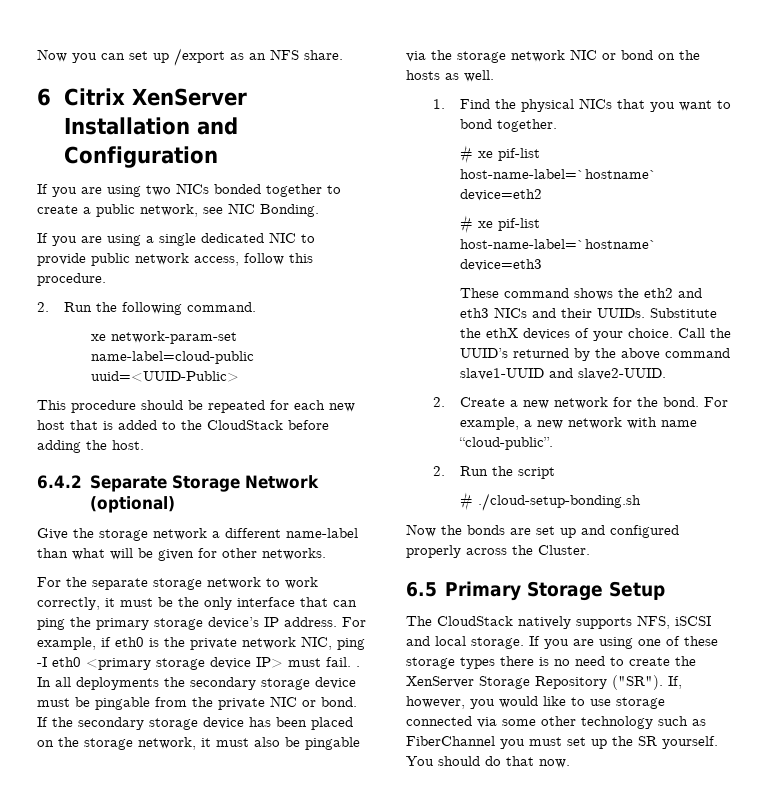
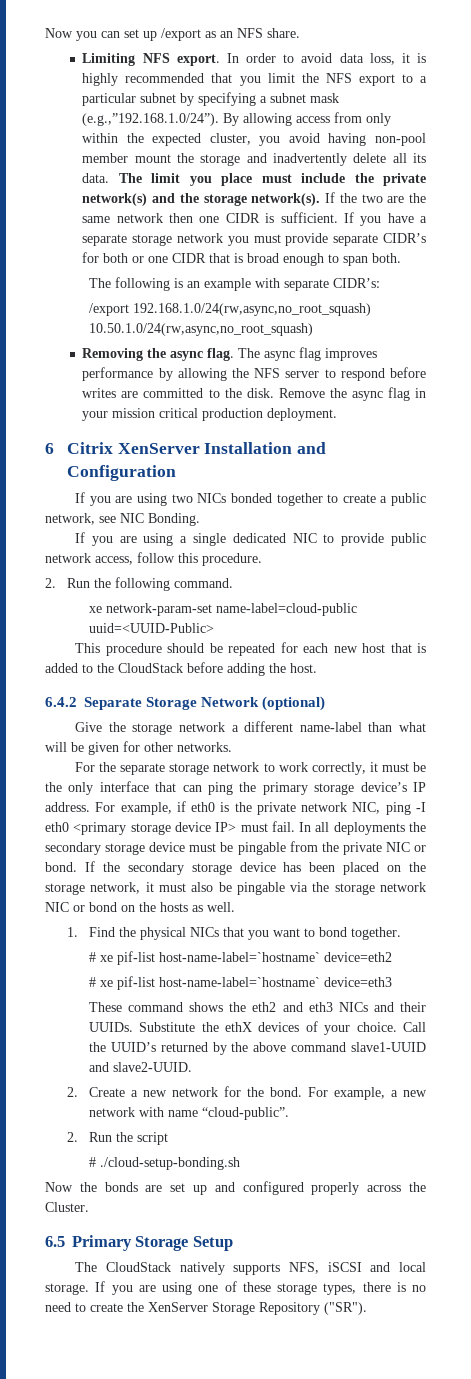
(343, 55) none -> [82,53,426,66] [82,73,428,86] [82,92,340,106] [82,112,392,126] [82,133,426,146] [82,153,426,166] [82,173,426,186] [82,192,427,206] [82,212,428,226] [82,233,426,246] [82,252,402,266] [88,277,380,291] [88,303,371,316] [88,323,313,336] [82,347,378,361] [82,367,426,381] [82,387,426,401] [82,408,338,421] // Limiting NFS export. In order to avoid data loss, it is highly recommended that you limit the NFS export to a particular subnet by specifying a subnet mask (e.g.,”192.168.1.0/24”). By allowing access from only within the expected cluster, you avoid having non-pool member mount the storage and inadvertently delete all its data. The limit you place must include the private network(s) and the storage network(s). If the two are the same network then one CIDR is sufficient. If you have a separate storage network you must provide separate CIDR’s for both or one CIDR that is broad enough to span both. // The following is an example with separate CIDR’s: // /export 192.168.1.0/24(rw,async,no_root_squash) 10.50.1.0/24(rw,async,no_root_squash) // Removing the async flag. The async flag improves performance by allowing the NFS server to respond before writes are committed to the disk. Remove the async flag in your mission critical production deployment.
[356,666,360,667] . -> (295, 826) none
[460,657,495,669] types -> [323,1283,357,1295] types,
[668,676,682,689] [406,696,665,709] [406,716,706,729] [406,736,718,749] [406,756,570,768] If, however, you would like to use storage connected via some other technology such as FiberChannel you must set up the SR yourself. You should do that now. -> (367, 1308) none

